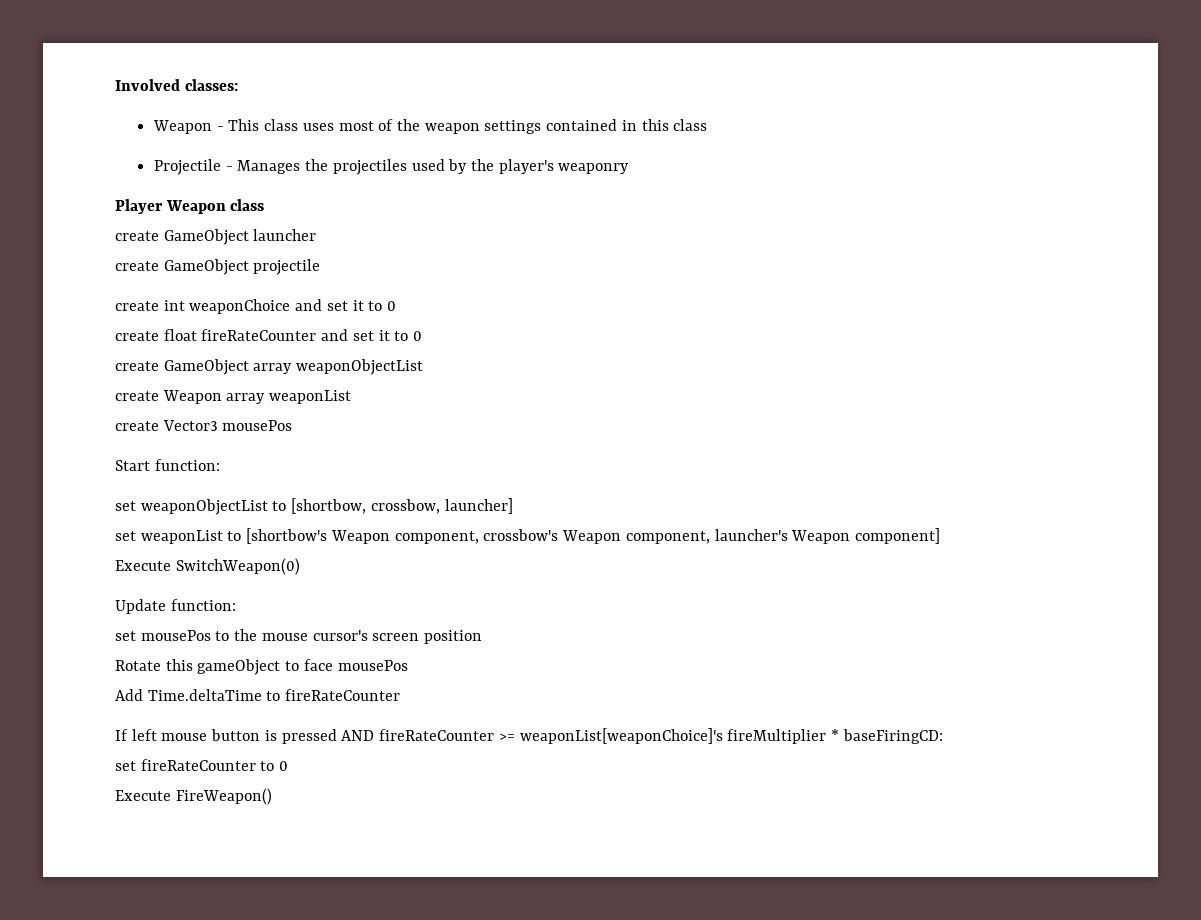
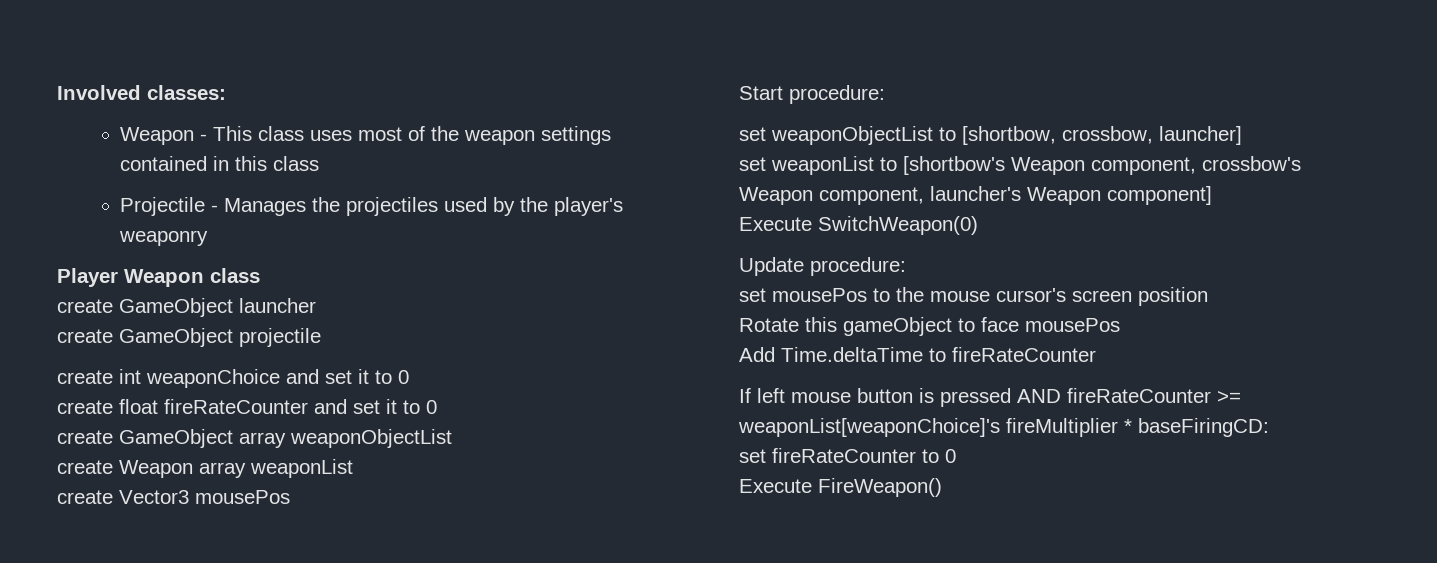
[154,459,220,471] function: -> [789,85,885,104] procedure:
[170,599,236,611] function: -> [810,257,906,276] procedure:

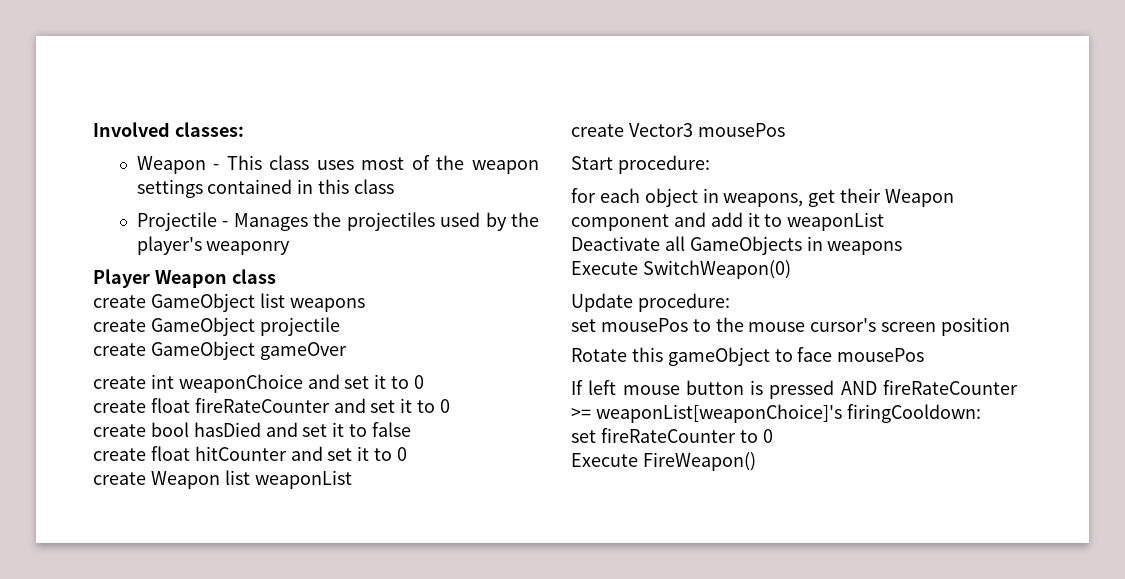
[239,298,316,313] launcher -> [259,293,365,312] list weapons
(321, 337) none -> [93,341,347,360] // create GameObject gameOver
[119,429,452,448] GameObject array weaponObjectList -> [150,422,412,437] [93,446,408,461] bool hasDied and set it to false // create float hitCounter and set it to 0
[199,462,246,478] array -> [224,470,250,485] list
[739,126,1242,145] [739,156,1301,175] [739,186,1212,205] set weaponObjectList to [shortbow, crossbow, launcher] // set weaponList to [shortbow's Weapon component, crossbow's Weapon component, launcher's Weapon component] -> [571,188,955,207] [571,212,885,231] [571,236,903,255] for each object in weapons, get their Weapon component and add it to weaponList // Deactivate all GameObjects in weapons
[739,347,1096,362] // Add Time.deltaTime to fireRateCounter -> (925, 355) none
[1006,418,1269,437] fireMultiplier * baseFiringCD: -> [846,404,981,423] firingCooldown:

